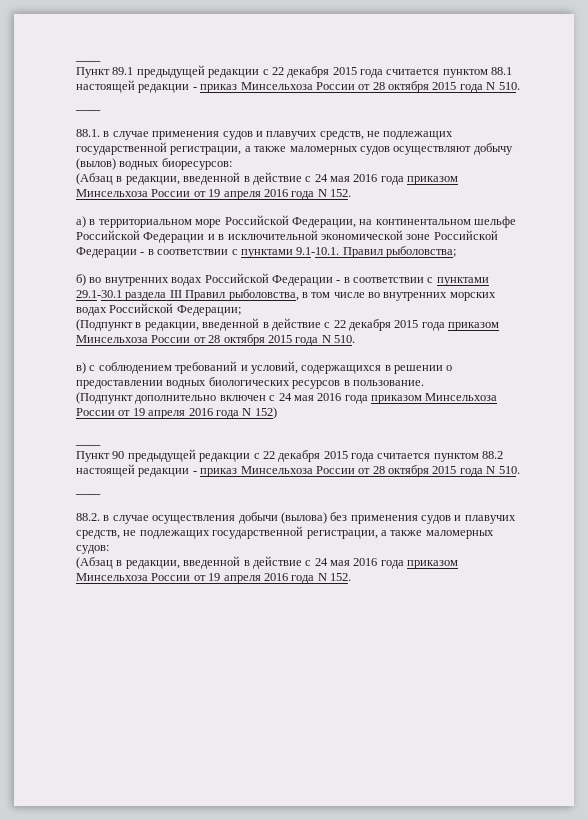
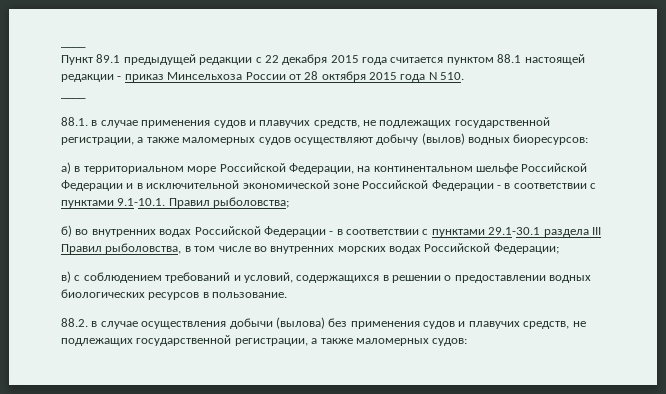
[76,172,459,185] [76,189,351,200] // (Абзац в редакции, введенной в действие с 24 мая 2016 года приказом Минсельхоза России от 19 апреля 2016 года N 152. -> (589, 139) none
[76,318,500,331] [76,334,355,346] // (Подпункт в редакции, введенной в действие с 22 декабря 2015 года приказом Минсельхоза России от 28 октября 2015 года N 510. -> (559, 248) none
[76,392,498,404] [76,407,277,419] [75,444,101,446] [76,449,504,462] [76,464,520,477] [75,493,101,495] // (Подпункт дополнительно включен с 24 мая 2016 года приказом Минсельхоза России от 19 апреля 2016 года N 152) // ____ // Пункт 90 предыдущей редакции с 22 декабря 2015 года считается пунктом 88.2 настоящей редакции - приказ Минсельхоза России от 28 октября 2015 года N 510. // ____ -> (288, 295) none
[76,556,459,569] [76,573,351,584] // (Абзац в редакции, введенной в действие с 24 мая 2016 года приказом Минсельхоза России от 19 апреля 2016 года N 152. -> (468, 342) none

